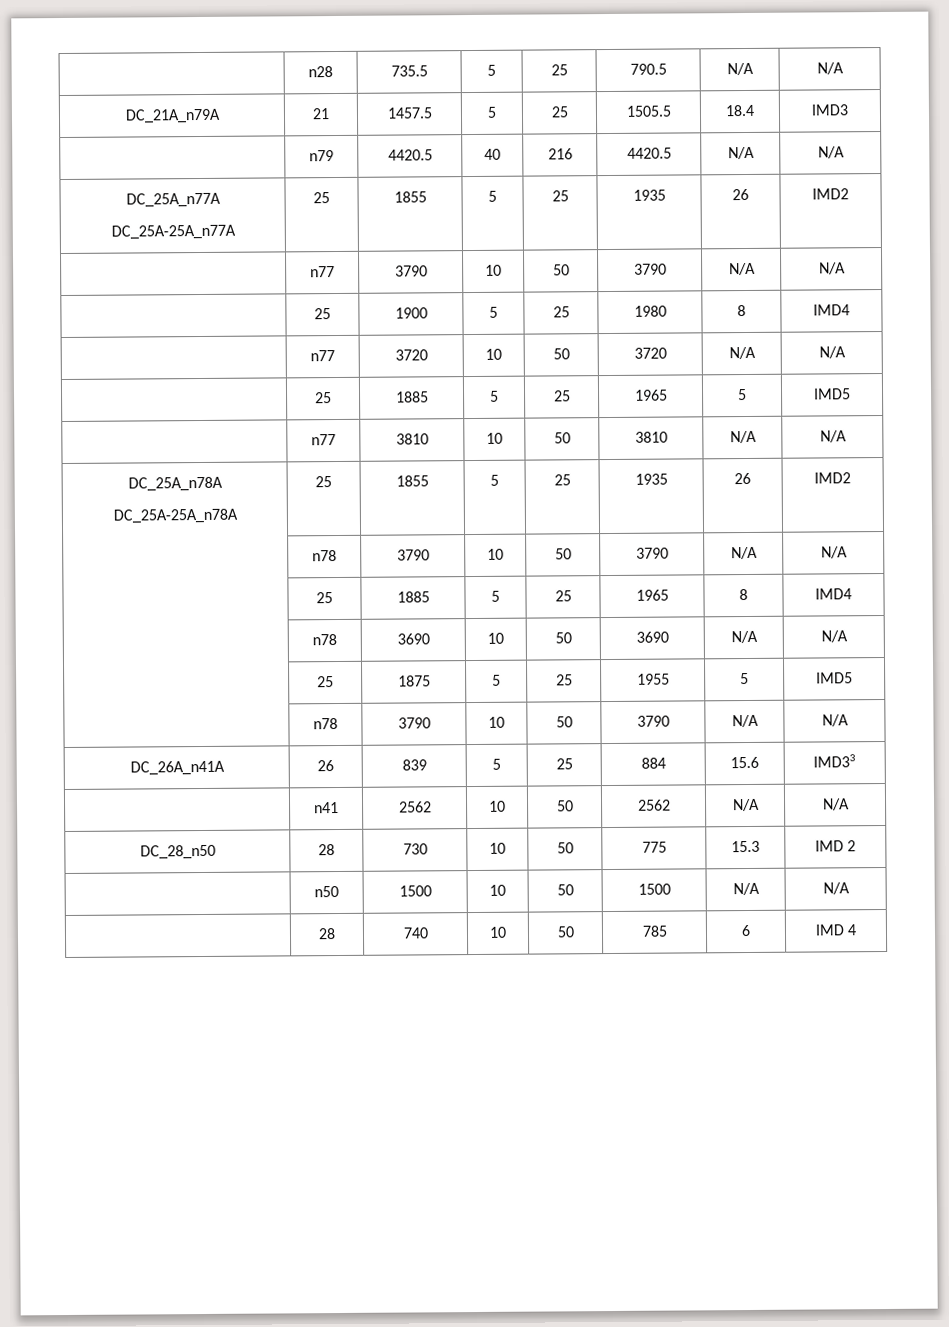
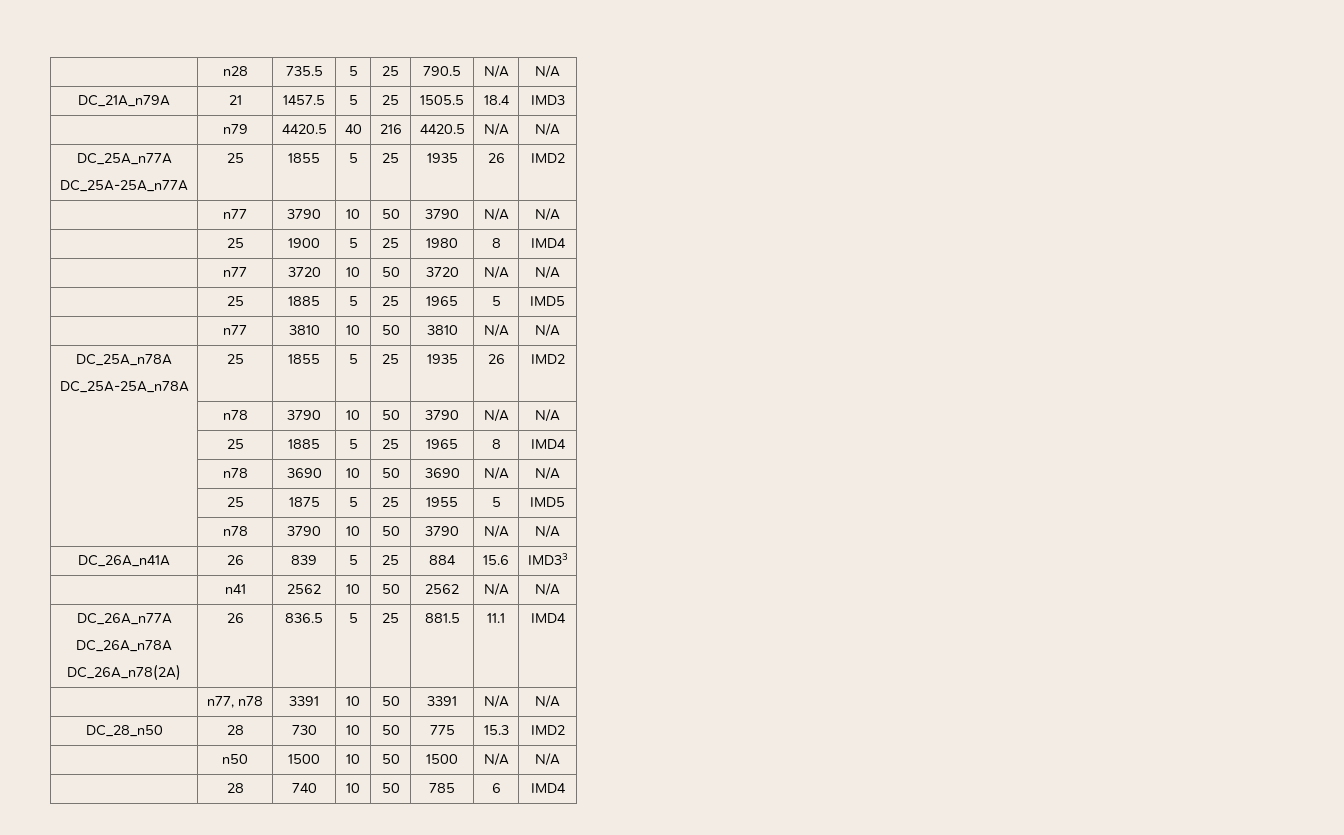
(850, 804) none -> [76,613,172,625] [76,640,172,652] [67,664,181,681] [226,613,244,623] [285,613,323,623] [348,613,358,623] [382,613,399,623] [424,613,460,623] [487,613,505,623] [530,613,566,623] [207,696,263,708] [289,696,319,706] [346,696,360,706] [381,696,400,706] [427,696,457,706] [483,695,509,708] [535,695,560,708] // DC_26A_n77A // DC_26A_n78A // DC_26A_n78(2A) | 26 | 836.5 | 5 | 25 | 881.5 | 11.1 | IMD4 // | n77, n78 | 3391 | 10 | 50 | 3391 | N/A | N/A
[814,840,857,852] IMD 2 -> [530,725,565,735] IMD2
[814,924,858,936] IMD 4 -> [530,783,566,793] IMD4

